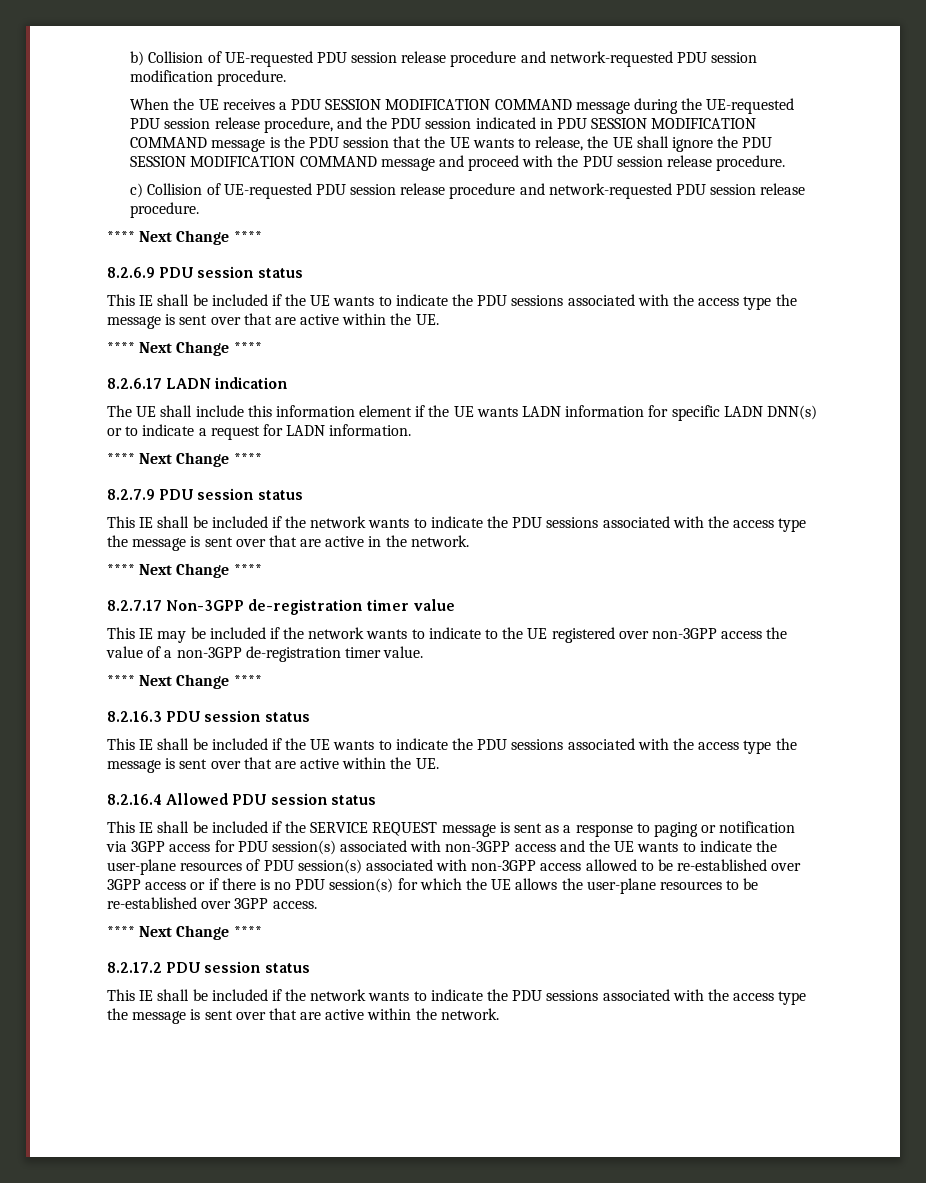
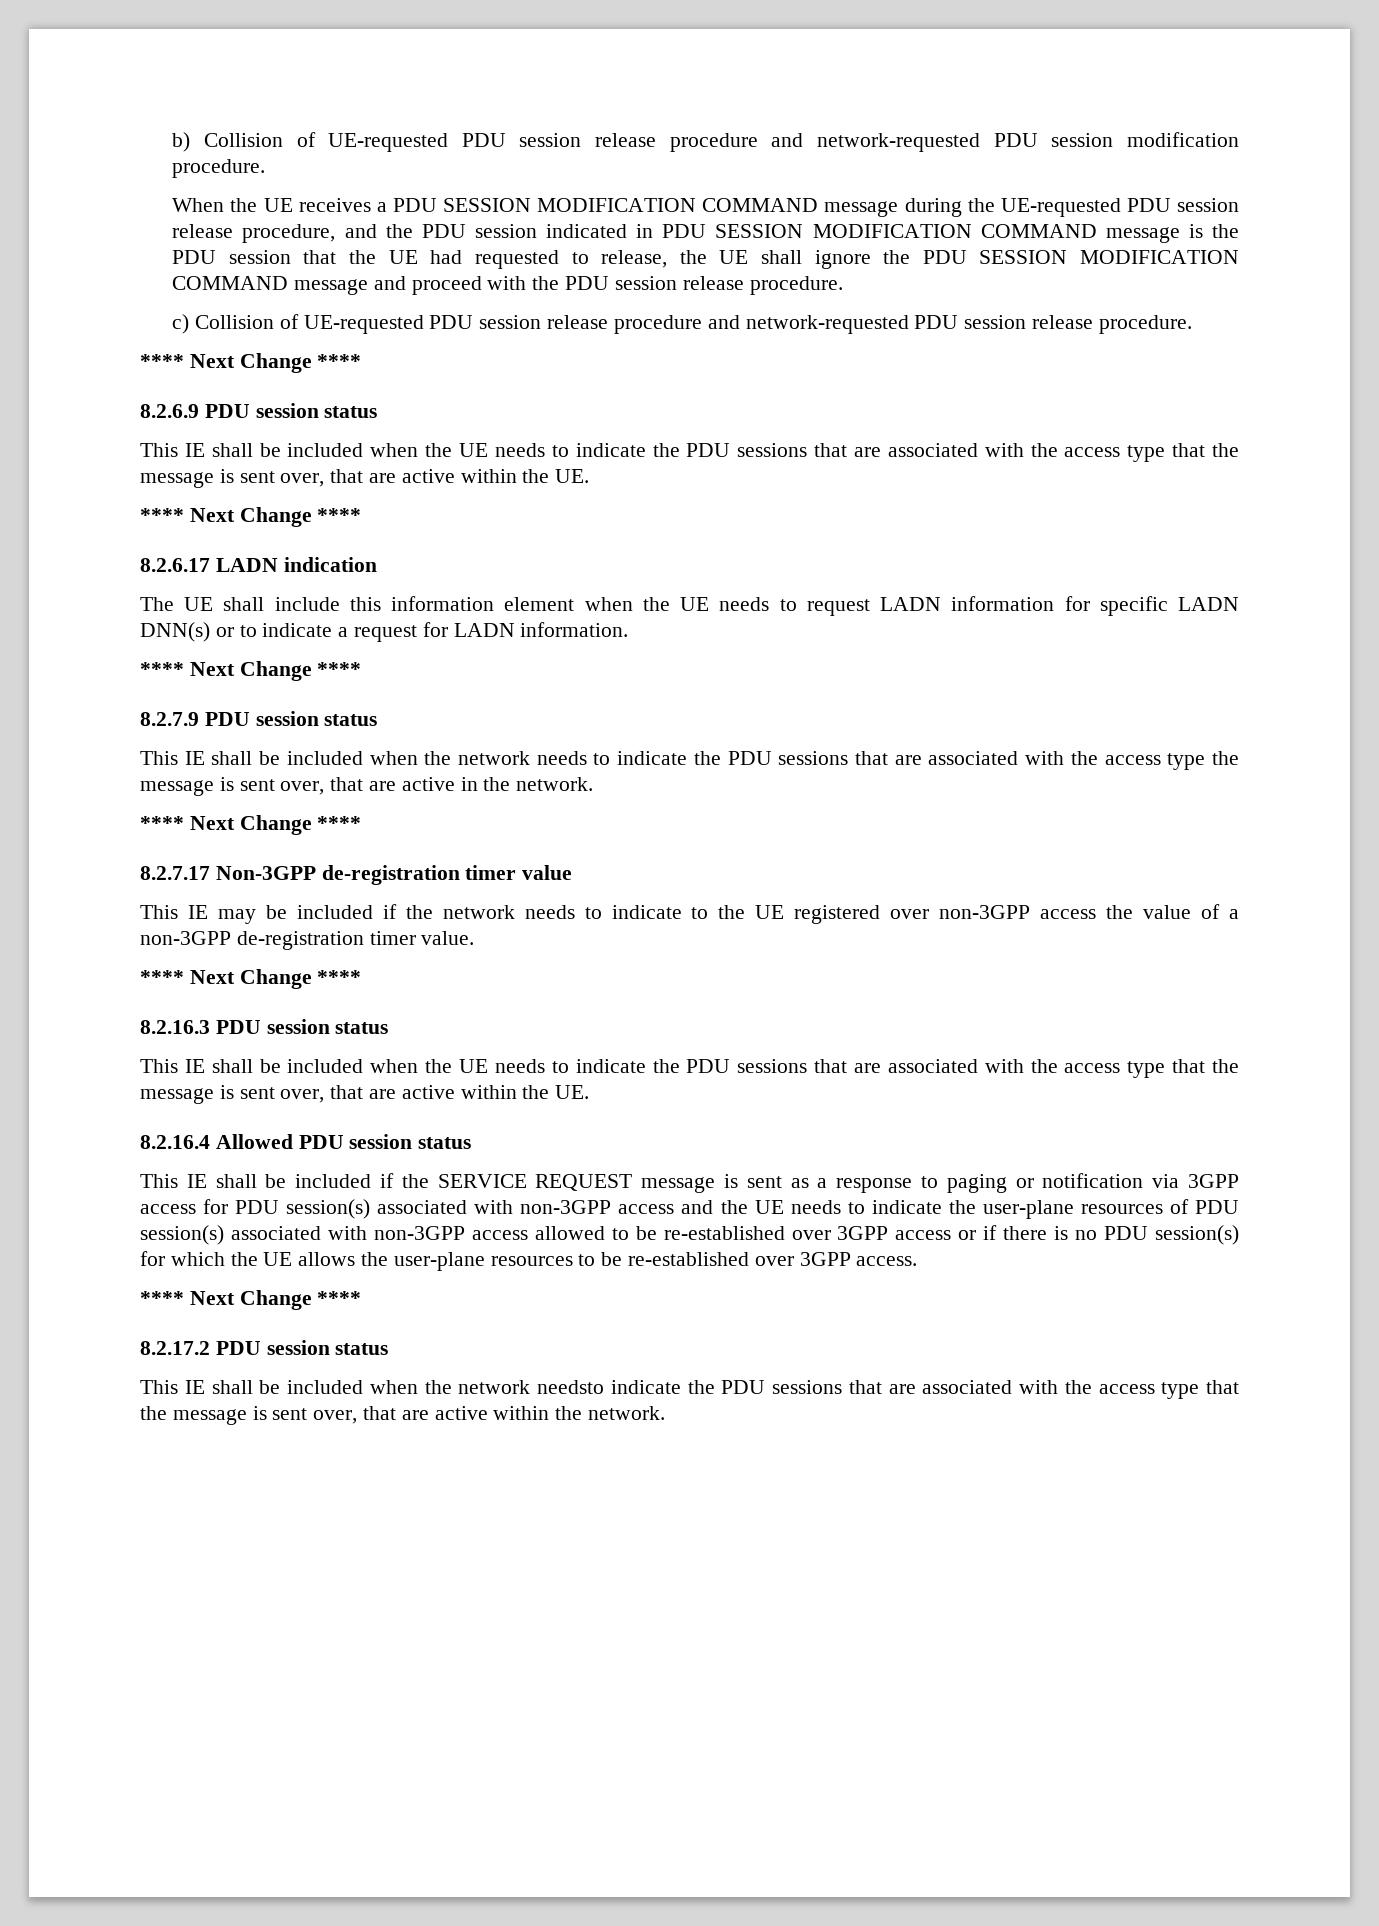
[472,138,514,148] wants -> [430,250,559,269] had requested
[271,294,797,310] [107,314,241,329] if the UE wants to indicate the PDU sessions associated with the access type the message is sent over -> [370,443,1239,462] [140,469,325,488] when the UE needs to indicate the PDU sessions that are associated with the access type that the message is sent over,
[415,405,518,417] if the UE wants -> [584,597,870,616] when the UE needs to request
[271,516,807,532] [107,535,266,551] if the network wants to indicate the PDU sessions associated with the access type the message is sent over -> [369,751,1239,770] [140,777,325,796] when the network needs to indicate the PDU sessions that are associated with the access type the message is sent over,
[366,629,408,639] wants -> [524,905,575,919] needs
[271,738,797,754] [107,758,241,773] if the UE wants to indicate the PDU sessions associated with the access type the message is sent over -> [370,1059,1239,1078] [140,1085,325,1104] when the UE needs to indicate the PDU sessions that are associated with the access type that the message is sent over,
[637,842,679,852] wants -> [790,1200,841,1214] needs
[271,989,807,1005] [107,1008,266,1024] if the network wants to indicate the PDU sessions associated with the access type the message is sent over -> [369,1380,1239,1399] [140,1406,358,1425] when the network needsto indicate the PDU sessions that are associated with the access type that the message is sent over,

